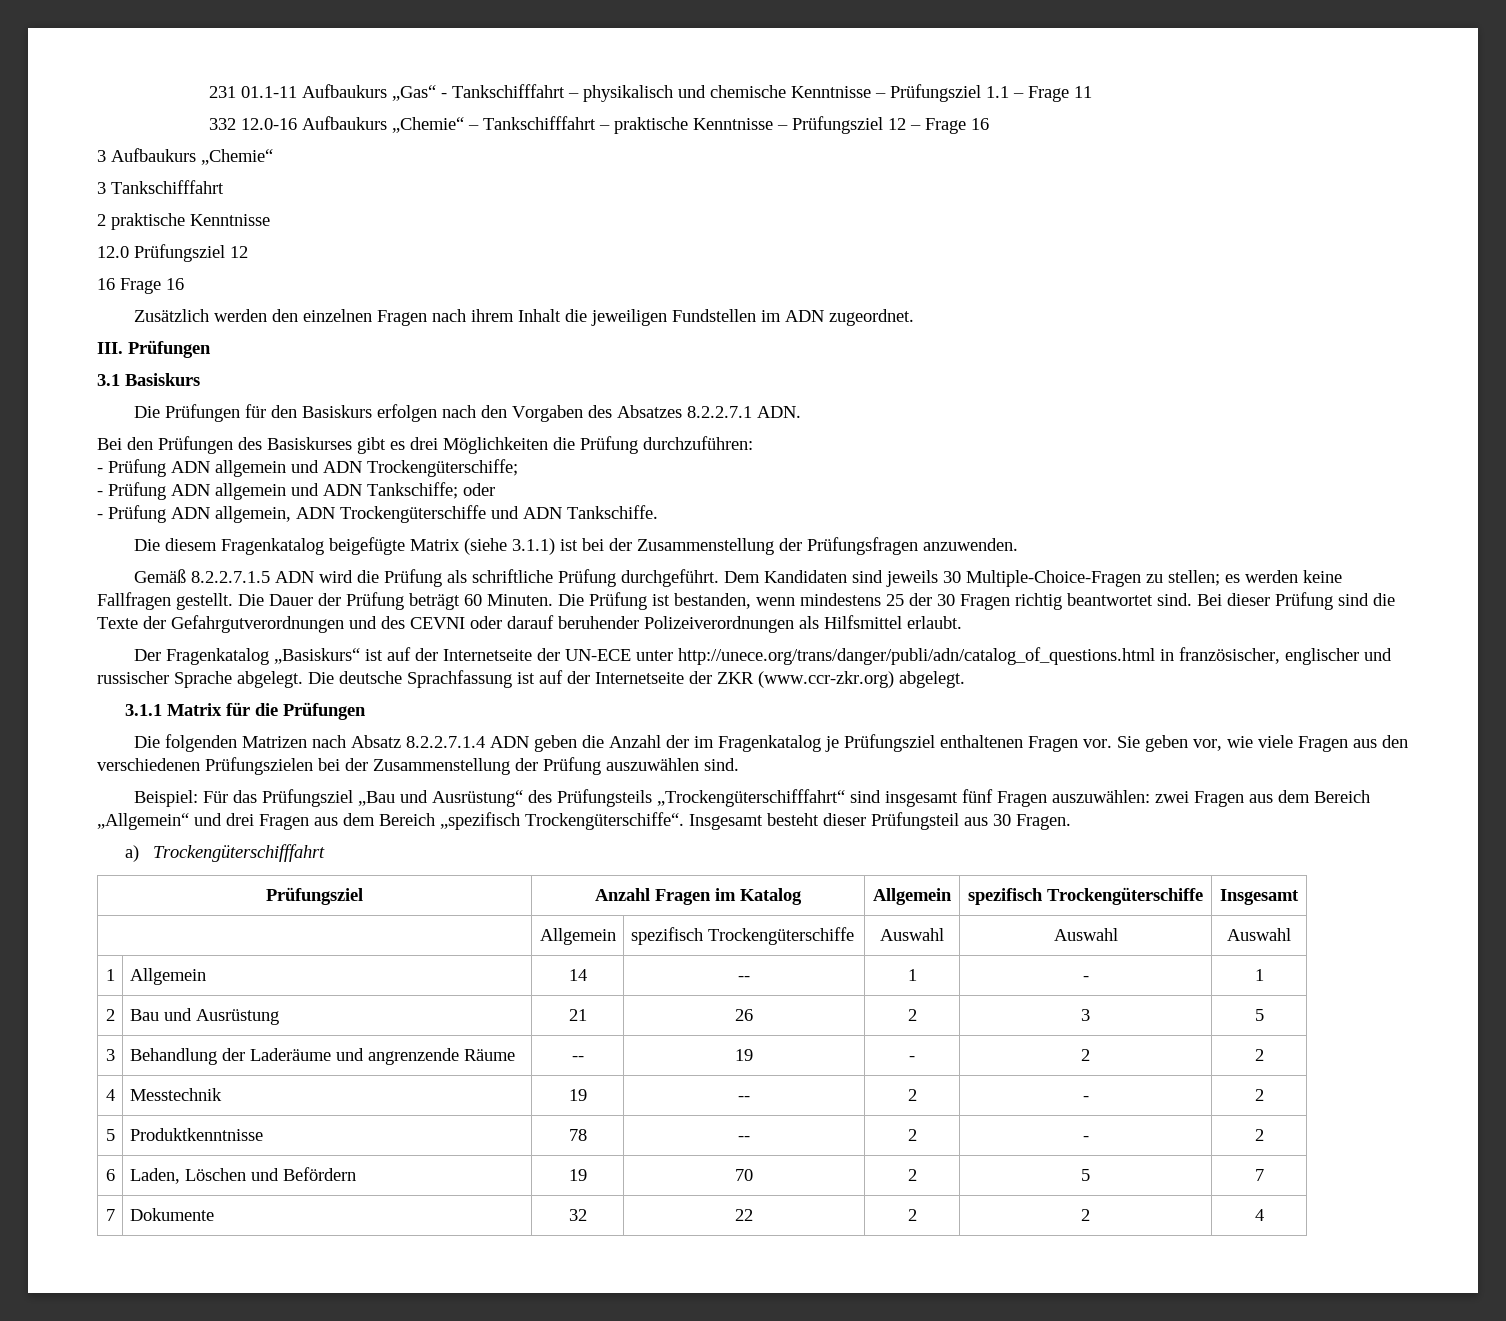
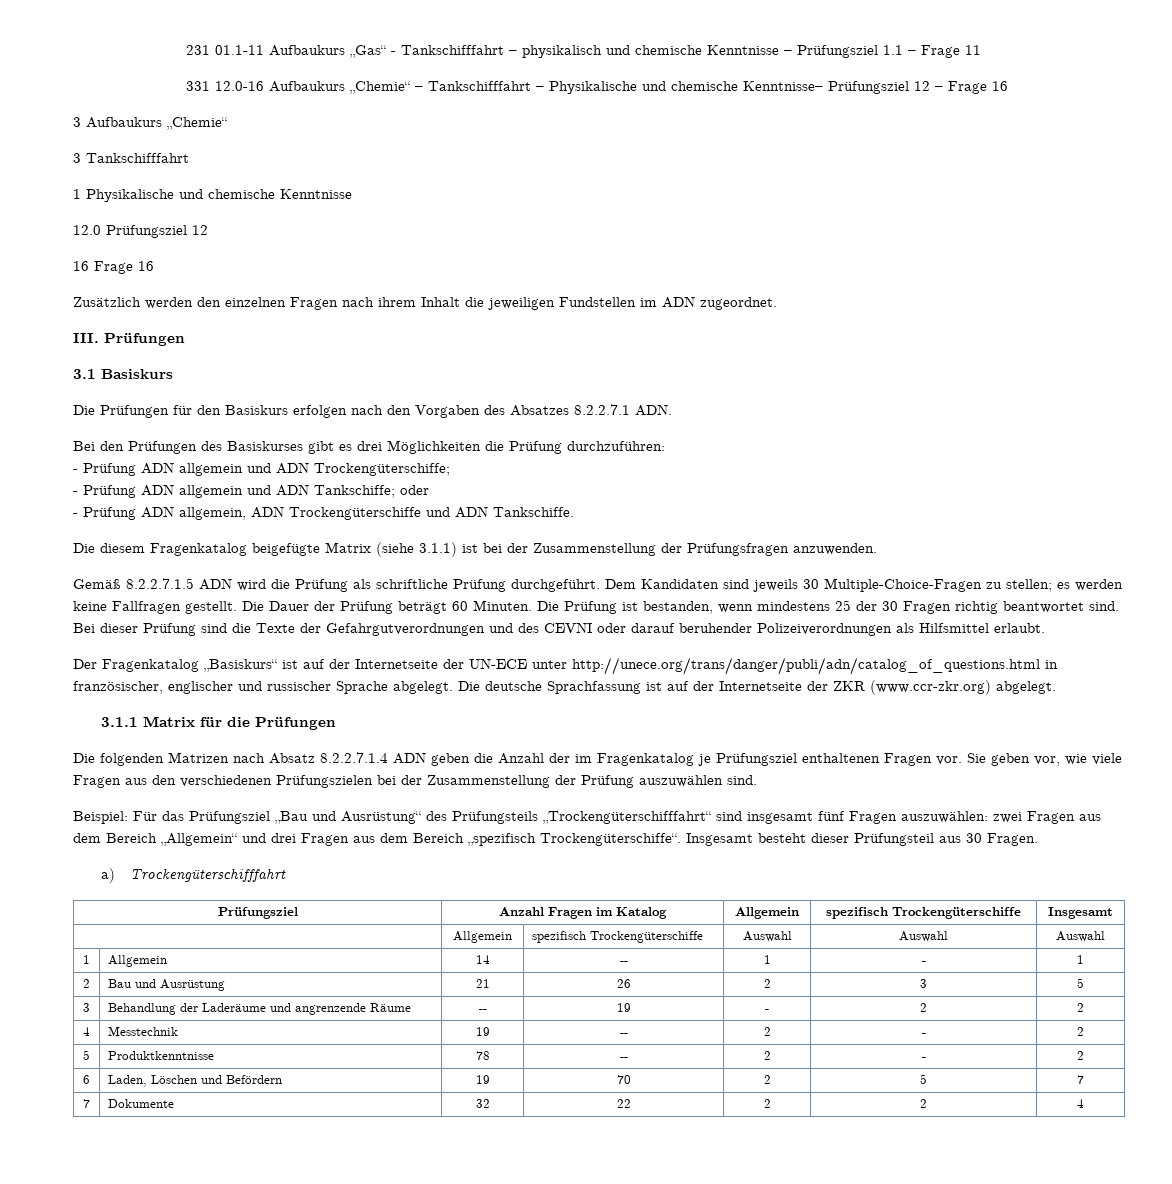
[208,118,236,130] 332 -> [186,81,211,91] 331
[613,117,788,134] praktische Kenntnisse – -> [549,81,824,94] Physikalische und chemische Kenntnisse–
[97,213,185,230] 2 praktische -> [73,189,275,202] 1 Physikalische und chemische

